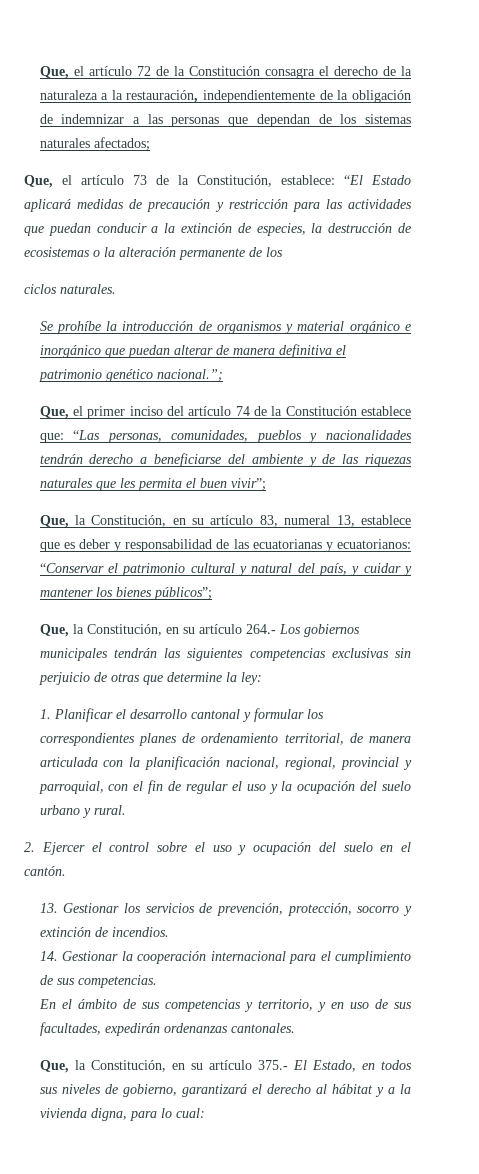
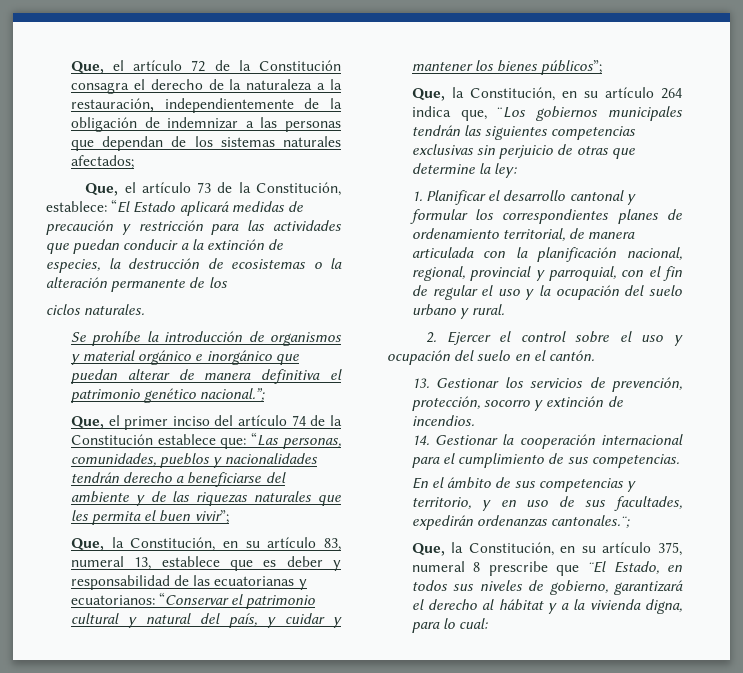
[245,624,301,634] 264.- Los -> [661,88,682,99] [411,106,527,121] 264 indica que, ¨Los
[230,1023,295,1033] [39,1060,307,1073] cantonales. // Que, la Constitución, en su artículo 375.- El -> [551,515,631,528] [411,542,682,556] [411,561,607,576] cantonales.¨; // Que, la Constitución, en su artículo 375, numeral 8 prescribe que ¨El

